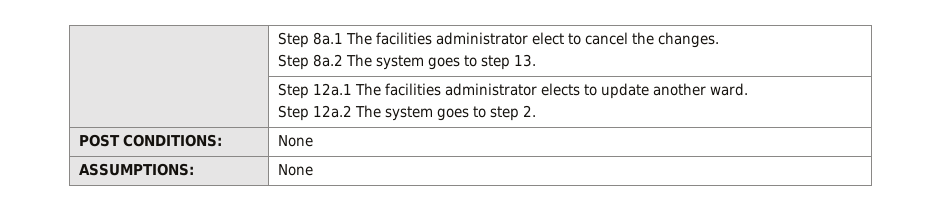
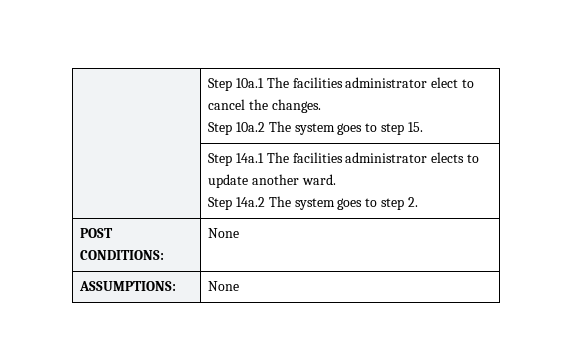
[278,32,344,48] | Step 8a.1 -> [208,78,265,91] | Step 10a.1
[313,54,537,70] [278,83,353,99] 8a.2 The system goes to step 13. // | Step 12a.1 -> [236,121,423,135] [208,153,265,166] 10a.2 The system goes to step 15. // | Step 14a.1
[313,105,353,118] 12a.2 -> [236,197,266,207] 14a.2

